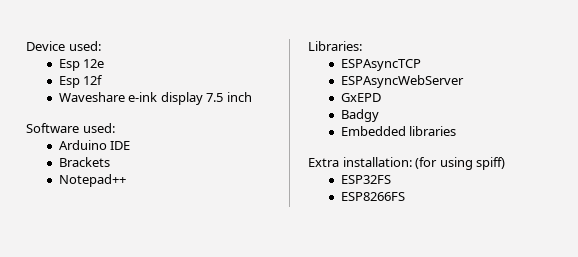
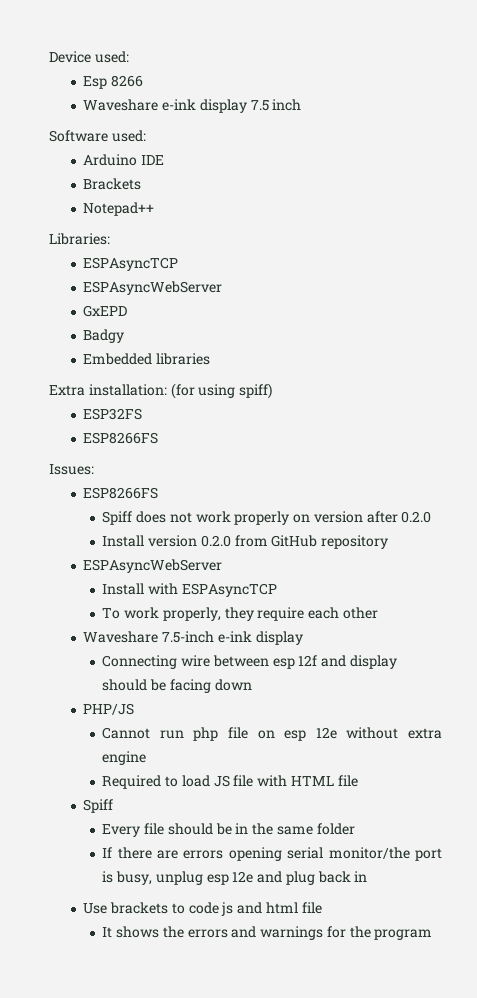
[83,59,105,68] [58,75,104,88] 12e // Esp 12f -> [111,75,144,87] 8266
(405, 196) none -> [49,464,94,475] [83,487,159,499] [102,511,432,525] [102,535,389,549] [83,559,223,573] [102,583,277,597] [102,607,378,621] [83,631,303,645] [102,655,397,669] [102,679,252,693] [83,703,135,715] [102,727,442,741] [102,751,147,765] [102,775,358,789] [83,799,114,813] [102,823,355,837] [102,847,442,861] [102,871,368,885] [83,902,322,916] [102,926,433,940] // Issues: // ESP8266FS // Spiff does not work properly on version after 0.2.0 // Install version 0.2.0 from GitHub repository // ESPAsyncWebServer // Install with ESPAsyncTCP // To work properly, they require each other // Waveshare 7.5-inch e-ink display // Connecting wire between esp 12f and display should be facing down // PHP/JS // Cannot run php file on esp 12e without extra engine // Required to load JS file with HTML file // Spiff // Every file should be in the same folder // If there are errors opening serial monitor/the port is busy, unplug esp 12e and plug back in // Use brackets to code js and html file // It shows the errors and warnings for the program

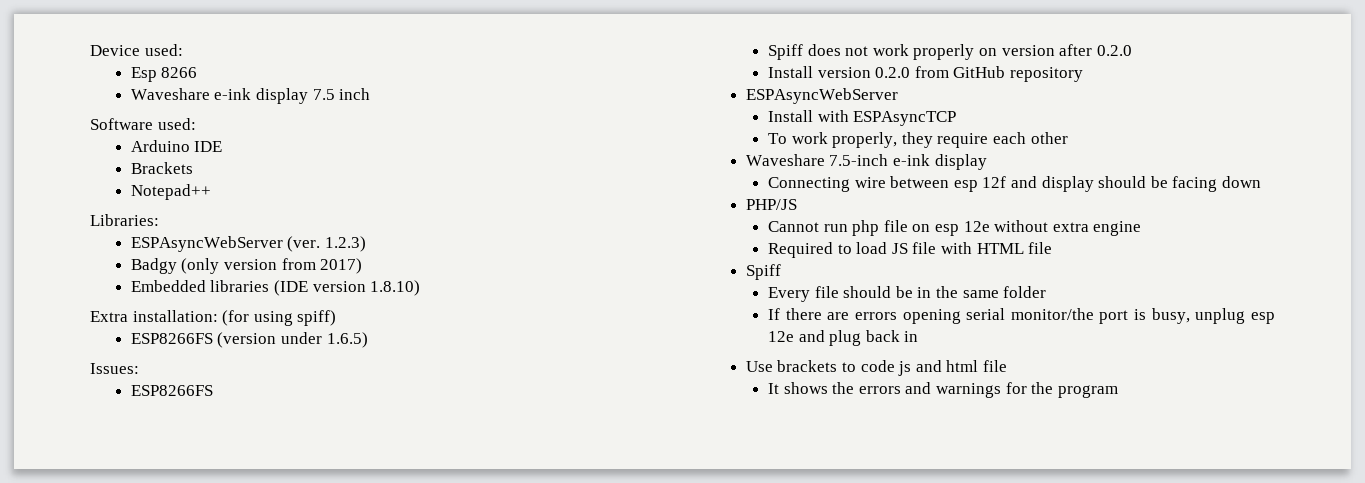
[83,257,179,271] [83,281,223,295] [83,305,128,317] // ESPAsyncTCP // ESPAsyncWebServer // GxEPD -> [130,236,367,252] // ESPAsyncWebServer (ver. 1.2.3)
(125, 336) none -> [181,258,363,274] (only version from 2017)
(211, 359) none -> [274,280,421,296] (IDE version 1.8.10)
[83,408,143,420] [83,432,159,444] // ESP32FS // ESP8266FS -> [130,332,368,348] // ESP8266FS (version under 1.6.5)

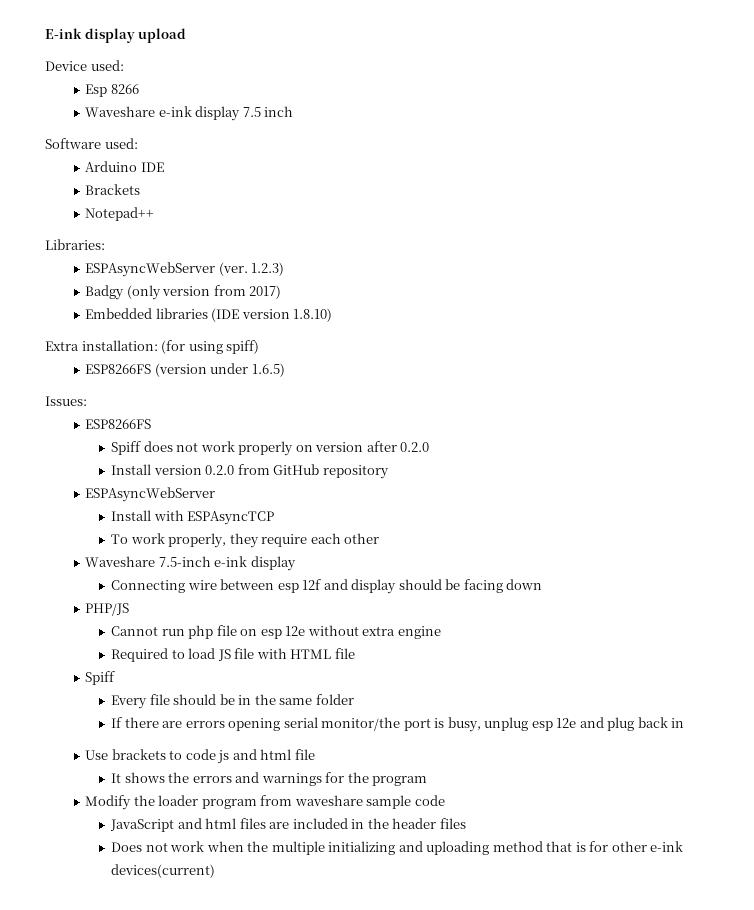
(90, 50) none -> [45,28,187,43] E-ink display upload //
(1118, 391) none -> [85,795,445,810] [110,818,466,832] [111,841,684,855] [111,864,216,878] // Modify the loader program from waveshare sample code // JavaScript and html files are included in the header files // Does not work when the multiple initializing and uploading method that is for other e-ink devices(current)

